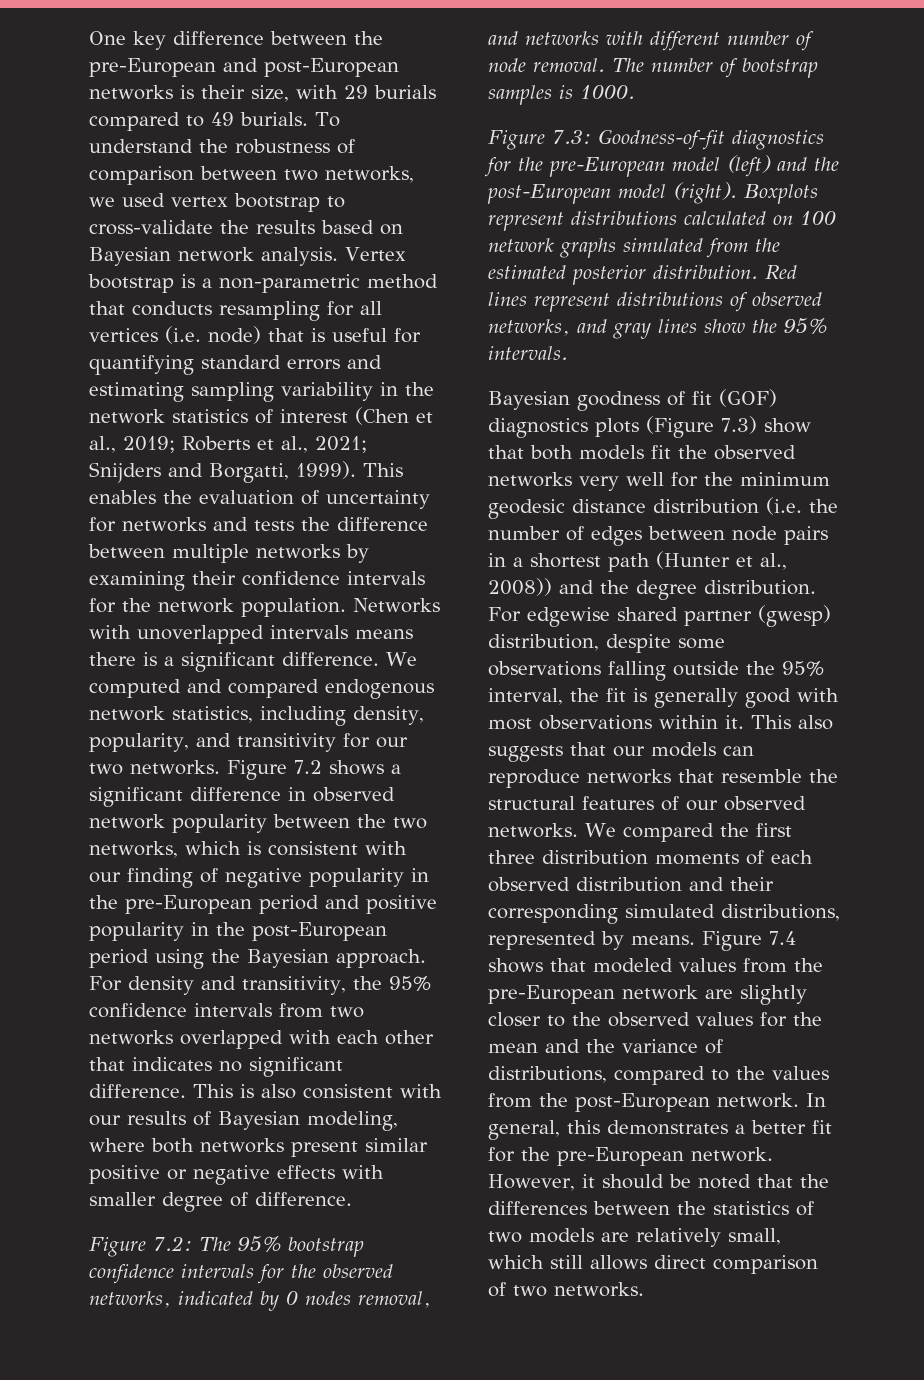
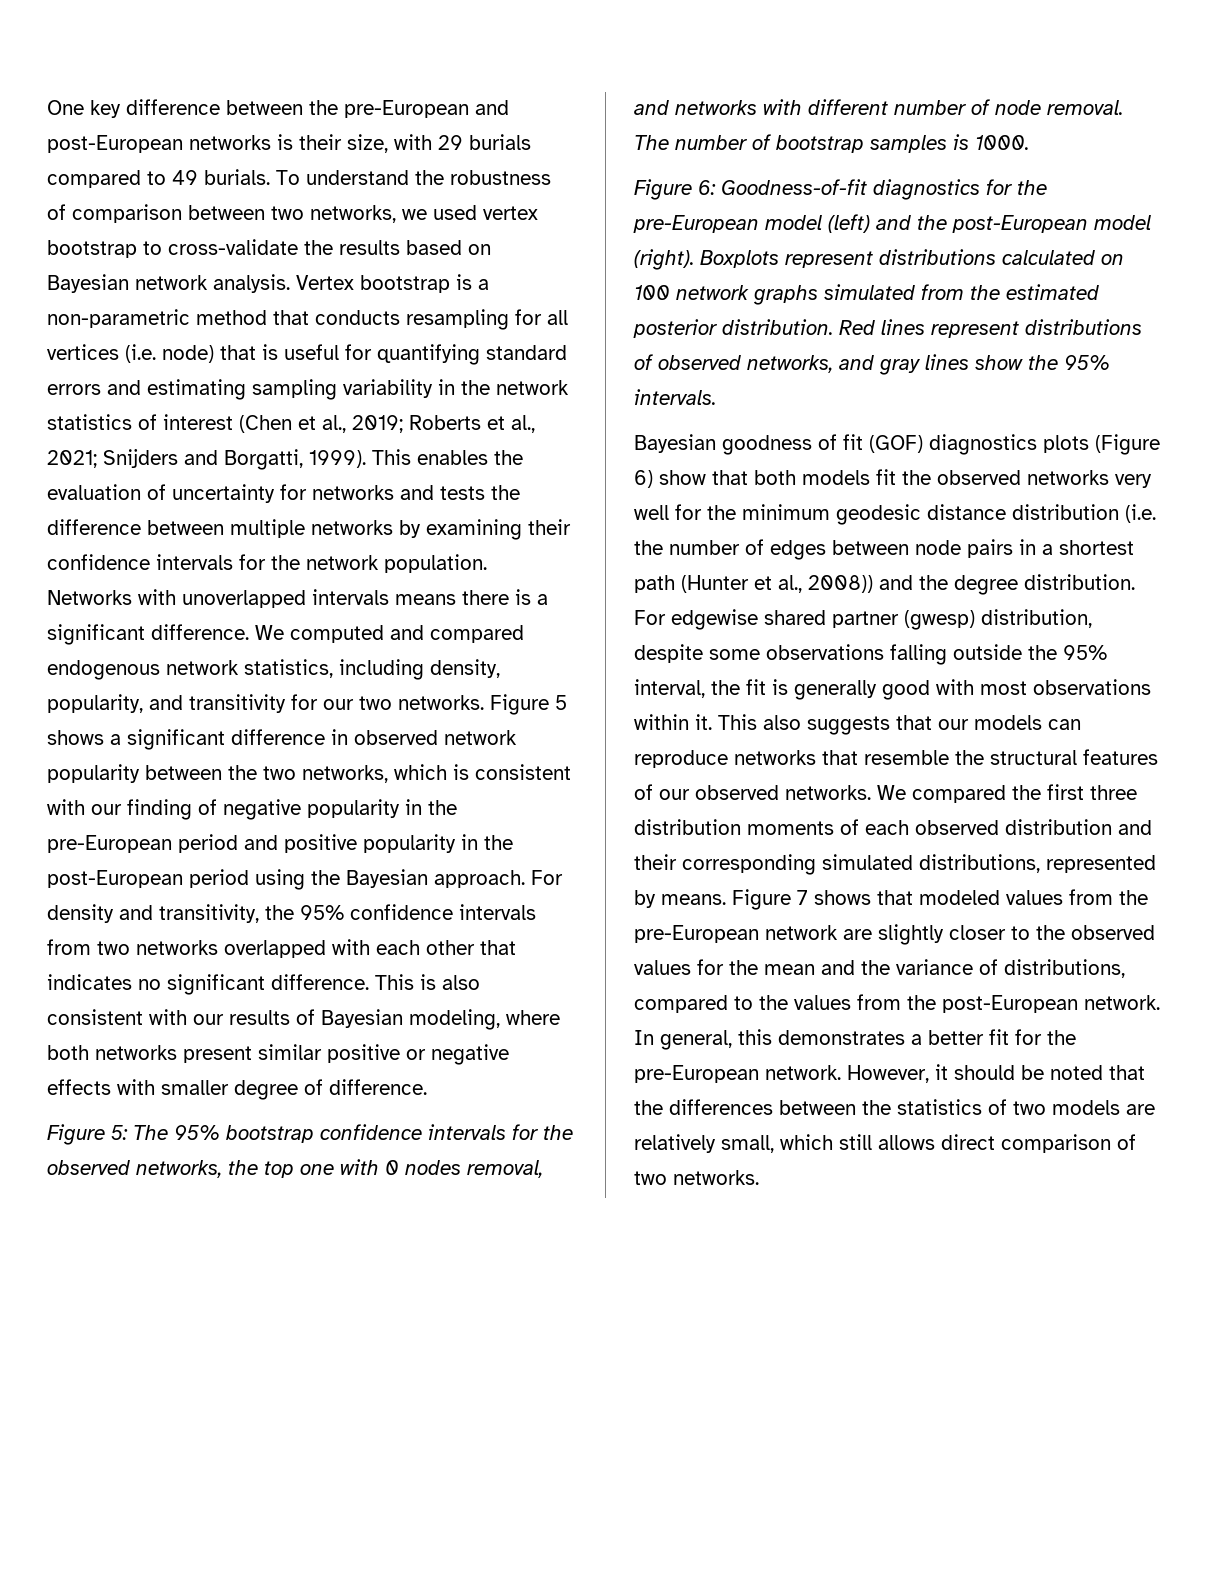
[294,760,322,774] 7.2 -> [555,695,567,710] 5
[153,1236,192,1251] 7.2: -> [111,1125,128,1140] 5:
[178,1291,279,1311] indicated by -> [228,1159,379,1178] the top one with
[552,130,591,144] 7.3: -> [698,180,716,195] 6:
[721,416,757,434] 7.3) -> [634,470,653,488] 6)
[769,931,796,945] 7.4 -> [797,890,808,905] 7

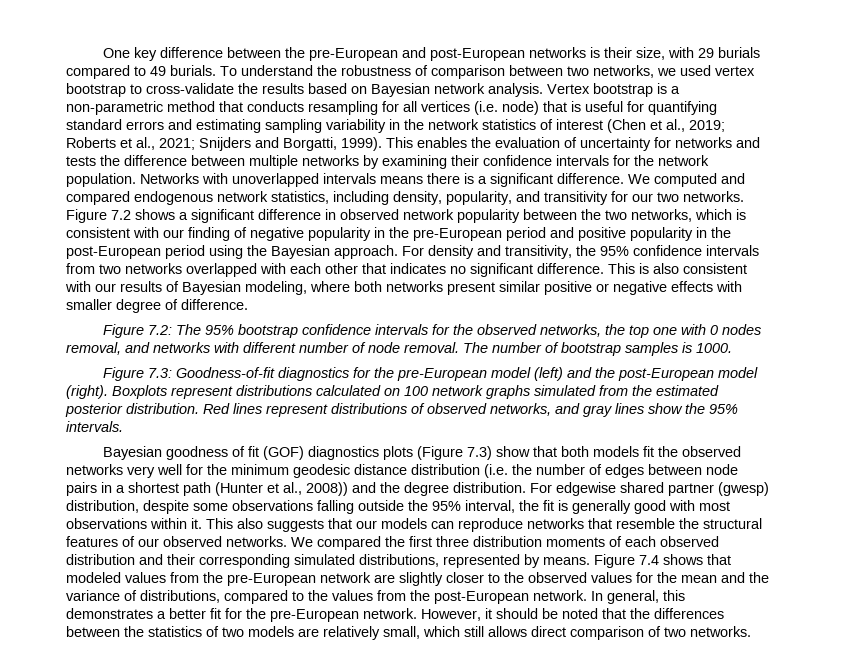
[555,695,567,710] 5 -> [111,210,131,220] 7.2
[111,1125,128,1140] 5: -> [147,325,172,335] 7.2:
[698,180,716,195] 6: -> [147,368,172,378] 7.3:
[634,470,653,488] 6) -> [466,446,492,460] 7.3)
[797,890,808,905] 7 -> [639,555,659,565] 7.4

